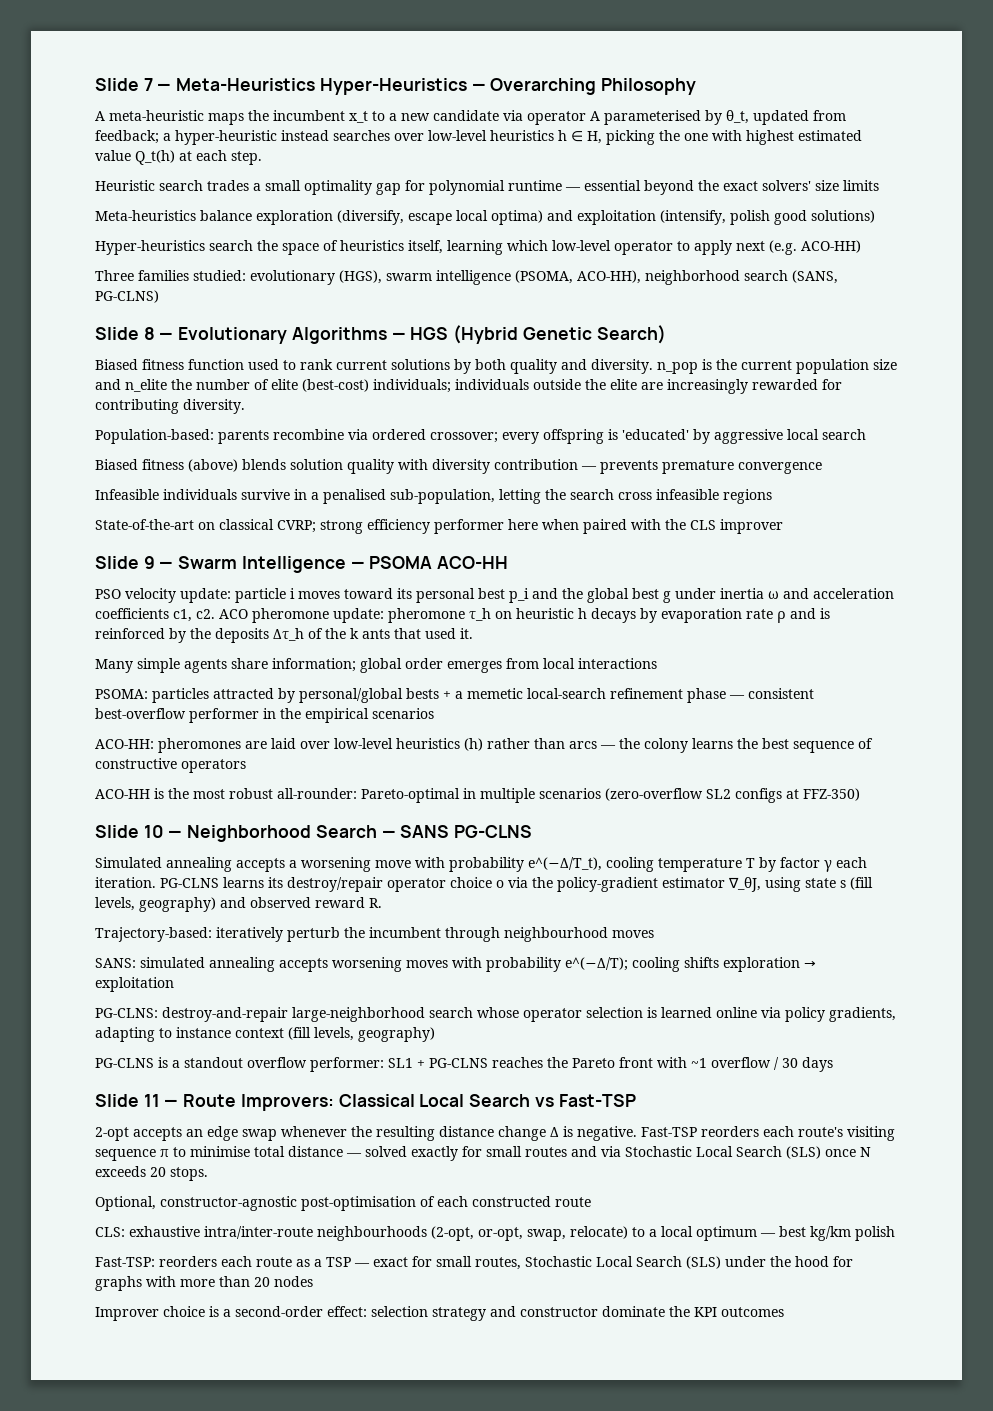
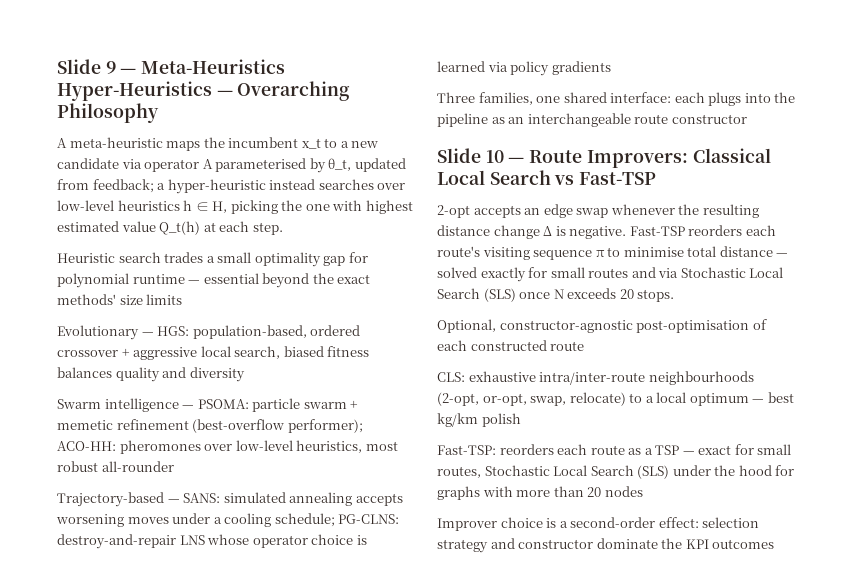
[95,78,153,91] Slide 7 -> [57,59,116,74] Slide 9
[762,180,811,191] solvers' -> [57,294,116,305] methods'
[95,210,875,225] [95,240,861,255] [95,270,838,285] [95,290,159,303] [95,325,666,344] [95,359,897,374] [95,379,842,394] [95,399,245,414] [95,429,866,444] [95,459,822,474] [95,489,772,504] [95,519,783,534] [95,556,509,573] [95,588,894,603] [95,608,830,623] [95,628,473,643] [95,658,657,673] [95,688,814,703] [95,708,434,723] [95,738,873,753] [95,758,246,773] [95,788,860,803] [95,825,533,842] [95,857,867,872] [95,877,873,892] [95,897,382,912] [95,927,654,942] Meta-heuristics balance exploration (diversify, escape local optima) and exploitation (intensify, polish good solutions) // Hyper-heuristics search the space of heuristics itself, learning which low-level operator to apply next (e.g. ACO-HH) // Three families studied: evolutionary (HGS), swarm intelligence (PSOMA, ACO-HH), neighborhood search (SANS, PG-CLNS) // Slide 8 — Evolutionary Algorithms — HGS (Hybrid Genetic Search) // Biased fitness function used to rank current solutions by both quality and diversity. n_pop is the current population size and n_elite the number of elite (best-cost) individuals; individuals outside the elite are increasingly rewarded for contributing diversity. // Population-based: parents recombine via ordered crossover; every offspring is 'educated' by aggressive local search // Biased fitness (above) blends solution quality with diversity contribution — prevents premature convergence // Infeasible individuals survive in a penalised sub-population, letting the search cross infeasible regions // State-of-the-art on classical CVRP; strong efficiency performer here when paired with the CLS improver // Slide 9 — Swarm Intelligence — PSOMA ACO-HH // PSO velocity update: particle i moves toward its personal best p_i and the global best g under inertia ω and acceleration coefficients c1, c2. ACO pheromone update: pheromone τ_h on heuristic h decays by evaporation rate ρ and is reinforced by the deposits Δτ_h of the k ants that used it. // Many simple agents share information; global order emerges from local interactions // PSOMA: particles attracted by personal/global bests + a memetic local-search refinement phase — consistent best-overflow performer in the empirical scenarios // ACO-HH: pheromones are laid over low-level heuristics (h) rather than arcs — the colony learns the best sequence of constructive operators // ACO-HH is the most robust all-rounder: Pareto-optimal in multiple scenarios (zero-overflow SL2 configs at FFZ-350) // Slide 10 — Neighborhood Search — SANS PG-CLNS // Simulated annealing accepts a worsening move with probability e^(−Δ/T_t), cooling temperature T by factor γ each iteration. PG-CLNS learns its destroy/repair operator choice o via the policy-gradient estimator ∇_θJ, using state s (fill levels, geography) and observed reward R. // Trajectory-based: iteratively perturb the incumbent through neighbourhood moves // -> [57,325,361,340] [57,346,370,360] [57,367,245,382] [57,398,359,412] [57,419,363,433] [57,440,398,454] [57,461,174,472] [57,492,180,507] Evolutionary — HGS: population-based, ordered crossover + aggressive local search, biased fitness balances quality and diversity // Swarm intelligence — PSOMA: particle swarm + memetic refinement (best-overflow performer); ACO-HH: pheromones over low-level heuristics, most robust all-rounder // Trajectory-based —
[452,957,816,972] [95,977,174,992] [95,1007,473,1022] with probability e^(−Δ/T); cooling shifts exploration → exploitation // PG-CLNS: destroy-and-repair large-neighborhood search -> [172,513,400,527] [57,534,205,549] under a cooling schedule; PG-CLNS: destroy-and-repair LNS
[586,1007,643,1018] selection -> [311,534,354,545] choice
[716,1007,757,1018] online -> (485, 66) none
[829,1007,896,1022] [95,1027,435,1042] [95,1057,833,1072] [95,1094,160,1107] gradients, adapting to instance context (fill levels, geography) // PG-CLNS is a standout overflow performer: SL1 + PG-CLNS reaches the Pareto front with ~1 overflow / 30 days // Slide 11 -> [551,61,611,75] [437,92,796,106] [437,113,747,127] [437,148,504,163] gradients // Three families, one shared interface: each plugs into the pipeline as an interchangeable route constructor // Slide 10

